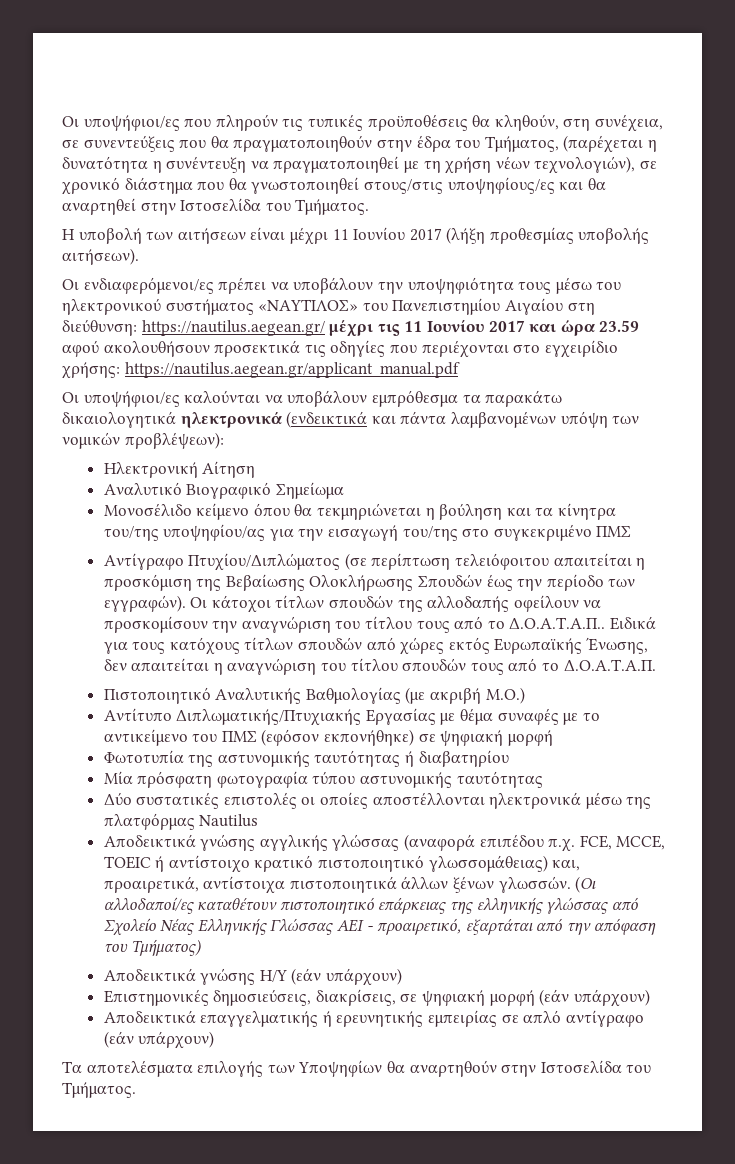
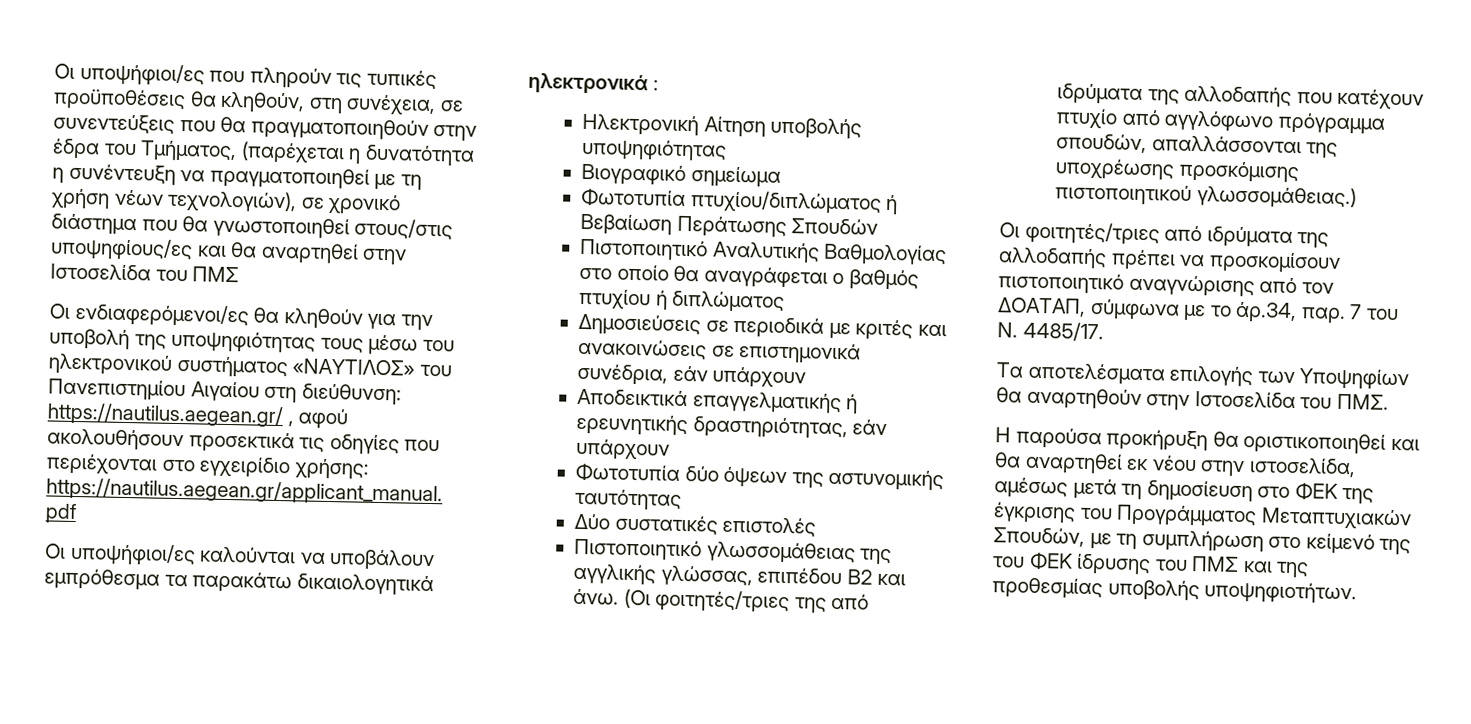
[295,199,370,215] [62,227,650,245] [62,248,139,265] [62,277,514,294] Τμήματος. // Η υποβολή των αιτήσεων είναι μέχρι 11 Ιουνίου 2017 (λήξη προθεσμίας υποβολής αιτήσεων). // Οι ενδιαφερόμενοι/ες πρέπει να υποβάλουν την υποψηφιότητα -> [192,266,240,283] [49,302,433,332] [49,328,317,354] ΠΜΣ // Οι ενδιαφερόμενοι/ες θα κληθούν για την υποβολή της υποψηφιότητας
[329,319,640,337] μέχρι τις 11 Ιουνίου 2017 και ώρα 23.59 -> [287,421,294,427] ,
[286,411,640,428] [62,432,224,449] [103,461,256,478] [103,482,344,499] [103,503,616,520] [103,524,632,541] [103,553,646,571] [103,574,636,591] [103,595,602,613] [103,616,656,633] [103,637,648,655] [103,658,656,675] [103,687,525,704] [103,708,600,726] [103,729,553,746] [103,750,184,763] (ενδεικτικά και πάντα λαμβανομένων υπόψη των νομικών προβλέψεων): // Ηλεκτρονική Αίτηση // Αναλυτικό Βιογραφικό Σημείωμα // Μονοσέλιδο κείμενο όπου θα τεκμηριώνεται η βούληση και τα κίνητρα του/της υποψηφίου/ας για την εισαγωγή του/της στο συγκεκριμένο ΠΜΣ // Αντίγραφο Πτυχίου/Διπλώματος (σε περίπτωση τελειόφοιτου απαιτείται η προσκόμιση της Βεβαίωσης Ολοκλήρωσης Σπουδών έως την περίοδο των εγγραφών). Οι κάτοχοι τίτλων σπουδών της αλλοδαπής οφείλουν να προσκομίσουν την αναγνώριση του τίτλου τους από το Δ.Ο.Α.Τ.Α.Π.. Ειδικά για τους κατόχους τίτλων σπουδών από χώρες εκτός Ευρωπαϊκής Ένωσης, δεν απαιτείται η αναγνώριση του τίτλου σπουδών τους από το Δ.Ο.Α.Τ.Α.Π. // Πιστοποιητικό Αναλυτικής Βαθμολογίας (με ακριβή Μ.Ο.) // Αντίτυπο Διπλωματικής/Πτυχιακής Εργασίας με θέμα συναφές με το αντικείμενο του ΠΜΣ (εφόσον εκπονήθηκε) σε ψηφιακή μορφή // Φωτοτυπία -> [652,79,659,91] [582,113,863,140] [581,138,728,162] [581,163,781,188] [581,187,899,216] [580,213,879,238] [580,238,948,267] [579,264,919,291] [579,288,786,313] [578,313,947,340] [578,338,862,365] [577,363,807,388] [577,388,859,415] [576,413,888,440] [576,438,671,460] [575,462,788,488] : // Ηλεκτρονική Αίτηση υποβολής υποψηφιότητας // Βιογραφικό σημείωμα // Φωτοτυπία πτυχίου/διπλώματος ή Βεβαίωση Περάτωσης Σπουδών // Πιστοποιητικό Αναλυτικής Βαθμολογίας στο οποίο θα αναγράφεται ο βαθμός πτυχίου ή διπλώματος // Δημοσιεύσεις σε περιοδικά με κριτές και ανακοινώσεις σε επιστημονικά συνέδρια, εάν υπάρχουν // Αποδεικτικά επαγγελματικής ή ερευνητικής δραστηριότητας, εάν υπάρχουν // Φωτοτυπία δύο όψεων
[404,750,509,767] [103,771,543,788] [103,792,652,809] [103,813,259,830] [103,834,666,852] [103,855,581,873] [103,876,597,894] [103,897,638,914] [103,918,656,936] [103,939,202,956] [103,968,402,986] [103,989,650,1007] [103,1010,644,1027] [103,1031,215,1049] ή διαβατηρίου // Mία πρόσφατη φωτογραφία τύπου αστυνομικής ταυτότητας // Δύο συστατικές επιστολές οι οποίες αποστέλλονται ηλεκτρονικά μέσω της πλατφόρμας Nautilus // Αποδεικτικά γνώσης αγγλικής γλώσσας (αναφορά επιπέδου π.χ. FCE, MCCE, TOEIC ή αντίστοιχο κρατικό πιστοποιητικό γλωσσομάθειας) και, προαιρετικά, αντίστοιχα πιστοποιητικά άλλων ξένων γλωσσών. (Οι αλλοδαποί/ες καταθέτουν πιστοποιητικό επάρκειας της ελληνικής γλώσσας από Σχολείο Νέας Ελληνικής Γλώσσας ΑΕΙ - προαιρετικό, εξαρτάται από την απόφαση του Τμήματος) // Αποδεικτικά γνώσης Η/Υ (εάν υπάρχουν) // Επιστημονικές δημοσιεύσεις, διακρίσεις, σε ψηφιακή μορφή (εάν υπάρχουν) // Αποδεικτικά επαγγελματικής ή ερευνητικής εμπειρίας σε απλό αντίγραφο (εάν υπάρχουν) -> [574,513,817,537] [574,538,893,566] [573,563,907,587] [573,588,870,614] [1057,83,1425,110] [1056,108,1386,135] [1056,133,1339,159] [1055,158,1300,184] [1055,183,1357,210] [999,221,1330,249] [998,247,1341,274] [998,272,1334,298] [997,297,1399,324] [997,321,1104,342] // Δύο συστατικές επιστολές // Πιστοποιητικό γλωσσομάθειας της αγγλικής γλώσσας, επιπέδου Β2 και άνω. (Οι φοιτητές/τριες της από ιδρύματα της αλλοδαπής που κατέχουν πτυχίο από αγγλόφωνο πρόγραμμα σπουδών, απαλλάσσονται της υποχρέωσης προσκόμισης πιστοποιητικού γλωσσομάθειας.) // Οι φοιτητές/τριες από ιδρύματα της αλλοδαπής πρέπει να προσκομίσουν πιστοποιητικό αναγνώρισης από τον ΔΟΑΤΑΠ, σύμφωνα με το άρ.34, παρ. 7 του Ν. 4485/17.
[62,1082,136,1098] Τμήματος. -> [1336,393,1389,410] [995,427,1420,455] [994,452,1356,478] [994,477,1375,505] [993,502,1412,530] [993,527,1412,556] [993,551,1310,579] [992,577,1358,605] ΠΜΣ. // Η παρούσα προκήρυξη θα οριστικοποιηθεί και θα αναρτηθεί εκ νέου στην ιστοσελίδα, αμέσως μετά τη δημοσίευση στο ΦΕΚ της έγκρισης του Προγράμματος Μεταπτυχιακών Σπουδών, με τη συμπλήρωση στο κείμενό της του ΦΕΚ ίδρυσης του ΠΜΣ και της προθεσμίας υποβολής υποψηφιοτήτων.

